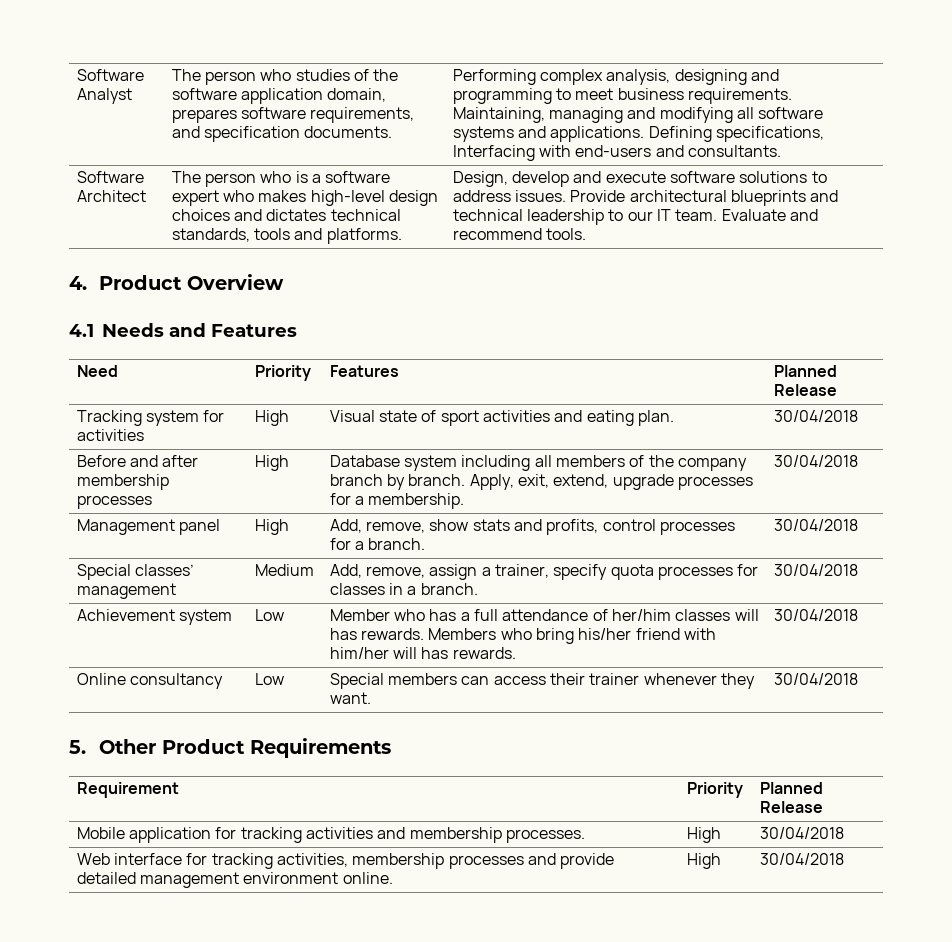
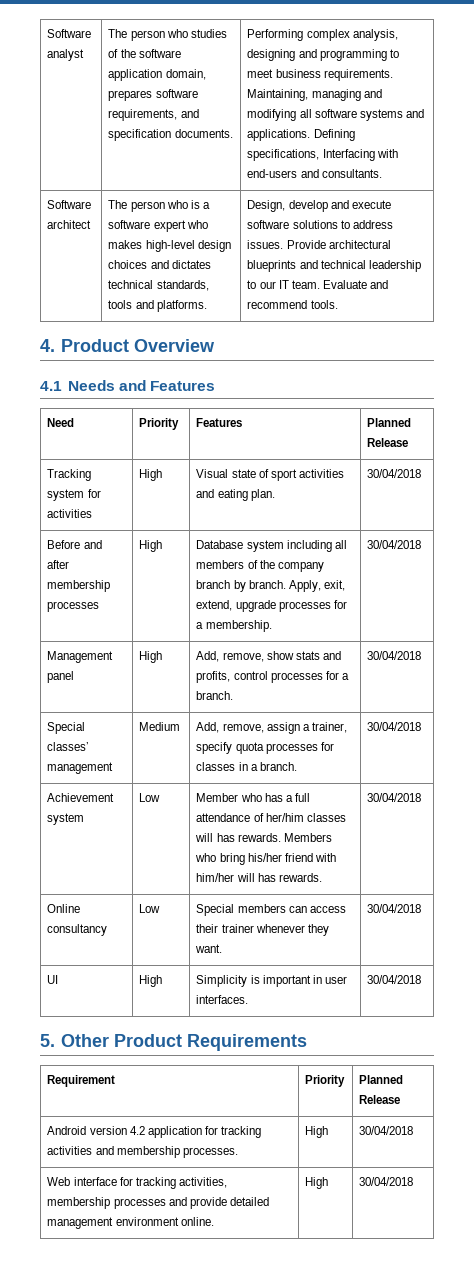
[76,69,144,81] [76,88,132,104] Software Analyst -> [47,29,92,38] [47,49,85,61] Software analyst
[76,190,146,202] Architect -> [47,220,92,229] architect
(858, 679) none -> [47,975,59,984] [139,975,163,987] [196,975,347,987] [196,995,249,1004] [367,975,422,984] // UI | High | Simplicity is important in user interfaces. | 30/04/2018
[76,827,125,839] Mobile -> [47,1126,145,1135] Android version 4.2

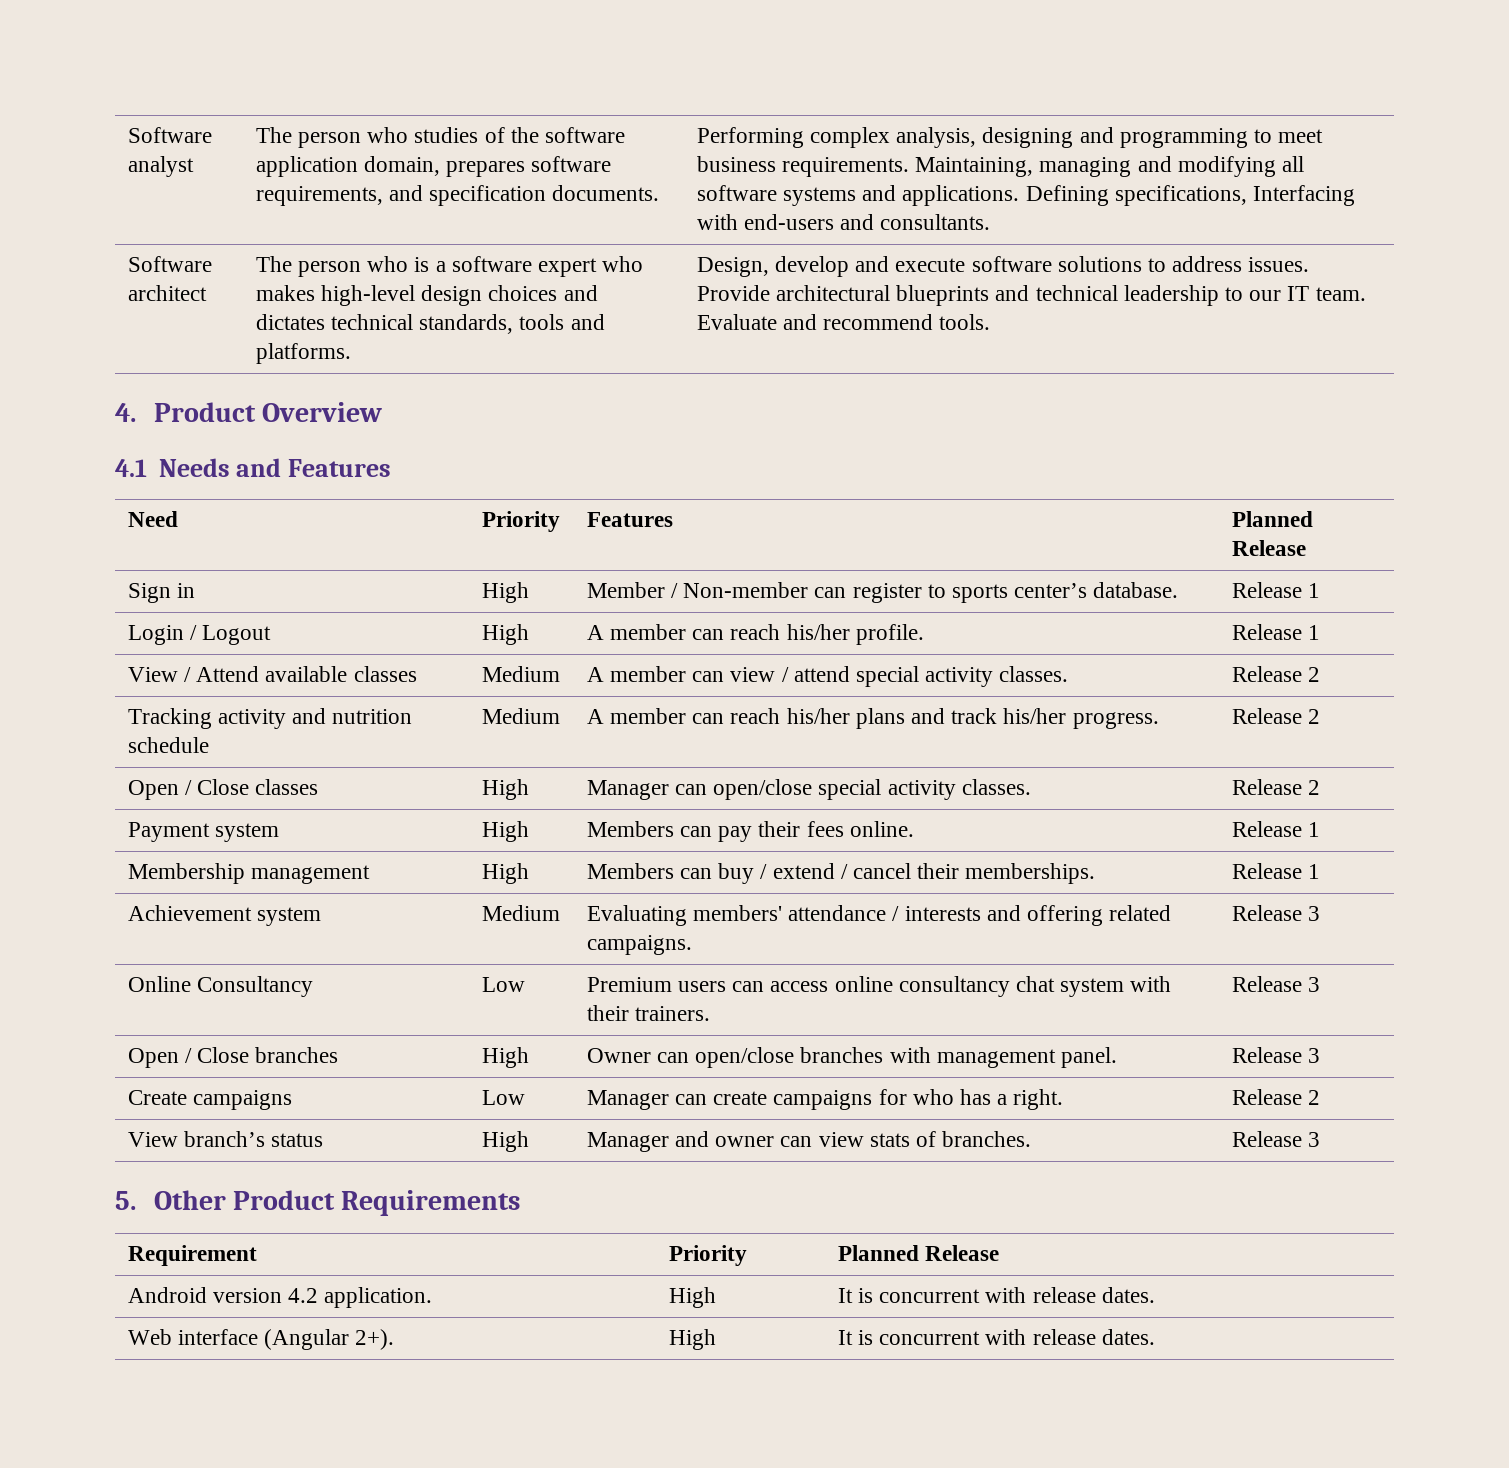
[47,469,92,481] [47,489,101,501] [47,509,93,518] [139,469,163,481] [196,469,344,481] [196,489,275,501] [367,469,422,478] [47,540,102,549] [47,560,70,569] [47,580,111,592] [47,601,100,612] [139,540,163,552] [196,540,347,552] [196,560,324,572] [196,580,345,592] [196,600,347,612] [196,620,272,632] [367,540,422,549] [47,651,114,663] [47,671,75,683] [139,651,163,663] [196,651,341,662] [196,671,349,683] [196,691,234,700] [367,651,422,660] [47,722,86,734] [47,742,90,751] [47,762,114,774] [139,722,181,731] [196,722,347,734] [196,742,334,754] [196,762,297,771] [367,722,422,731] [47,793,115,802] [47,813,85,825] [139,793,161,802] [196,793,310,802] [196,813,346,822] [195,833,332,842] [195,853,336,865] [196,873,322,882] [367,793,422,802] [47,904,81,913] [47,924,108,936] [139,904,161,913] [196,904,346,916] [196,924,329,936] [195,944,223,953] [367,904,422,913] [47,975,59,984] [139,975,163,987] [196,975,347,987] [196,995,249,1004] [367,975,422,984] Tracking system for activities | High | Visual state of sport activities and eating plan. | 30/04/2018 // Before and after membership processes | High | Database system including all members of the company branch by branch. Apply, exit, extend, upgrade processes for a membership. | 30/04/2018 // Management panel | High | Add, remove, show stats and profits, control processes for a branch. | 30/04/2018 // Special classes’ management | Medium | Add, remove, assign a trainer, specify quota processes for classes in a branch. | 30/04/2018 // Achievement system | Low | Member who has a full attendance of her/him classes will has rewards. Members who bring his/her friend with him/her will has rewards. | 30/04/2018 // Online consultancy | Low | Special members can access their trainer whenever they want. | 30/04/2018 // UI | High | Simplicity is important in user interfaces. | 30/04/2018 -> [127,583,195,603] [481,582,529,603] [586,582,1179,603] [1231,582,1320,598] [127,625,272,645] [481,624,529,645] [586,624,924,645] [1231,624,1320,640] [127,666,417,682] [481,666,560,682] [586,666,1069,687] [1231,666,1320,682] [127,708,413,729] [127,737,209,753] [481,708,560,724] [586,708,1159,729] [1231,708,1320,724] [127,779,319,800] [481,779,529,800] [586,779,1031,800] [1231,779,1320,795] [127,822,279,842] [481,821,529,842] [586,821,914,842] [1231,821,1320,837] [127,863,370,884] [481,863,529,884] [586,863,1096,884] [1231,863,1320,879] [127,905,321,926] [481,905,560,921] [586,905,1172,926] [586,935,692,955] [1231,905,1320,921] [127,976,313,997] [481,977,525,992] [586,976,1172,997] [586,1005,710,1021] [1231,976,1320,992] [127,1047,339,1068] [481,1047,529,1068] [586,1047,1117,1068] [1231,1047,1320,1063] [127,1090,292,1110] [481,1090,525,1105] [586,1089,1064,1110] [1231,1089,1320,1105] [127,1131,324,1147] [481,1131,529,1152] [586,1131,1032,1152] [1231,1131,1320,1147] Sign in | High | Member / Non-member can register to sports center’s database. | Release 1 // Login / Logout | High | A member can reach his/her profile. | Release 1 // View / Attend available classes | Medium | A member can view / attend special activity classes. | Release 2 // Tracking activity and nutrition schedule | Medium | A member can reach his/her plans and track his/her progress. | Release 2 // Open / Close classes | High | Manager can open/close special activity classes. | Release 2 // Payment system | High | Members can pay their fees online. | Release 1 // Membership management | High | Members can buy / extend / cancel their memberships. | Release 1 // Achievement system | Medium | Evaluating members' attendance / interests and offering related campaigns. | Release 3 // Online Consultancy | Low | Premium users can access online consultancy chat system with their trainers. | Release 3 // Open / Close branches | High | Owner can open/close branches with management panel. | Release 3 // Create campaigns | Low | Manager can create campaigns for who has a right. | Release 2 // View branch’s status | High | Manager and owner can view stats of branches. | Release 3
[147,1126,261,1138] [47,1146,238,1158] [305,1126,329,1138] [359,1126,414,1135] [47,1177,227,1189] [47,1197,269,1209] [47,1217,214,1229] [305,1177,329,1189] [359,1177,414,1186] application for tracking activities and membership processes. | High | 30/04/2018 // Web interface for tracking activities, membership processes and provide detailed management environment online. | High | 30/04/2018 -> [324,1287,433,1308] [668,1287,716,1308] [837,1287,1155,1303] [127,1329,395,1350] [668,1329,716,1350] [837,1329,1155,1345] application. | High | It is concurrent with release dates. // Web interface (Angular 2+). | High | It is concurrent with release dates.

